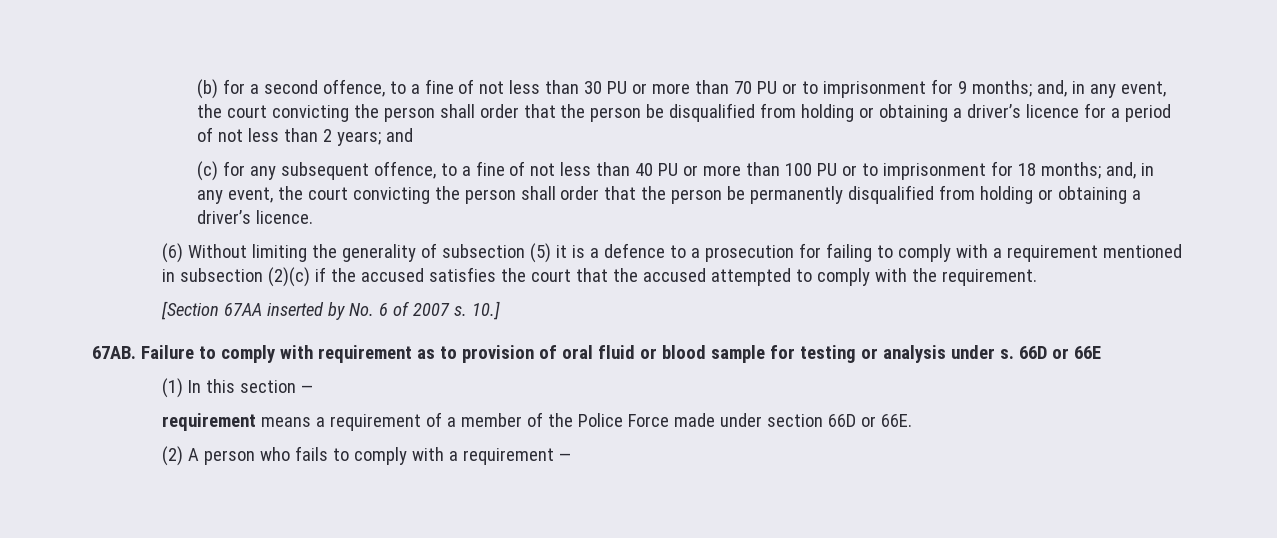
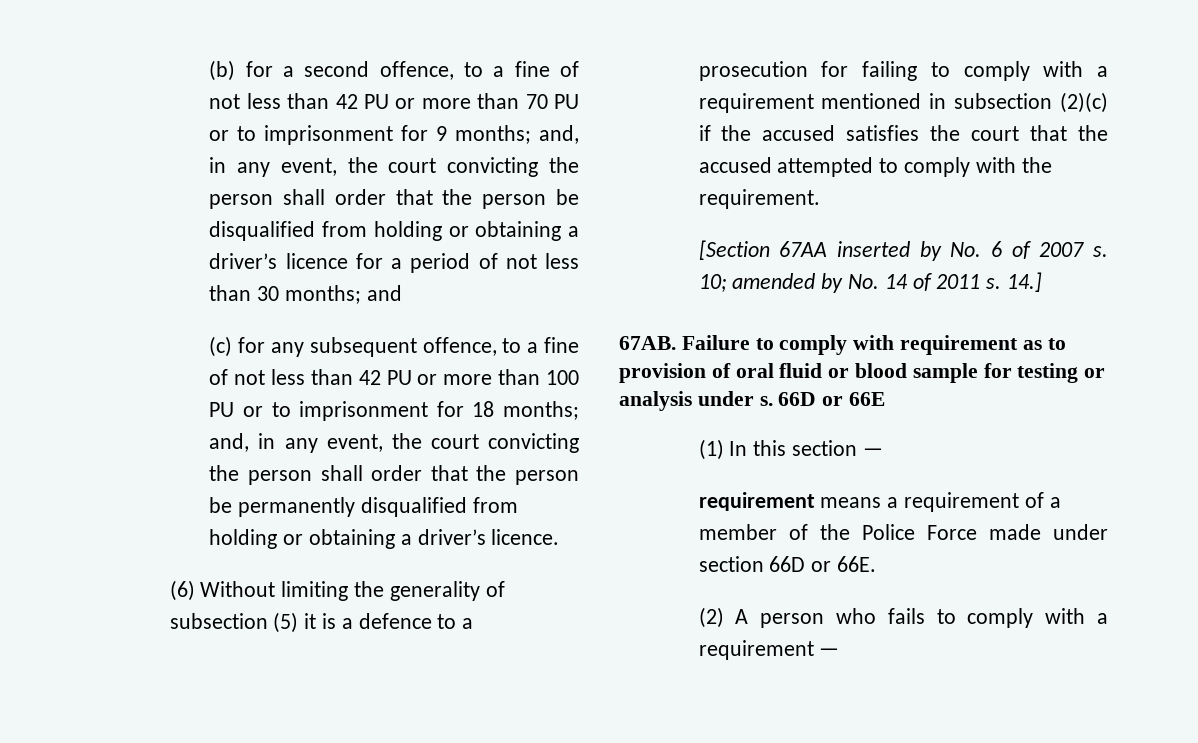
[584,81,603,94] 30 -> [335,94,358,109] 42
[322,129,381,146] 2 years; -> [257,285,361,304] 30 months;
[635,163,654,176] 40 -> [358,370,381,385] 42
[471,301,500,320] 10.] -> [698,272,1042,293] 10; amended by No. 14 of 2011 s. 14.]

